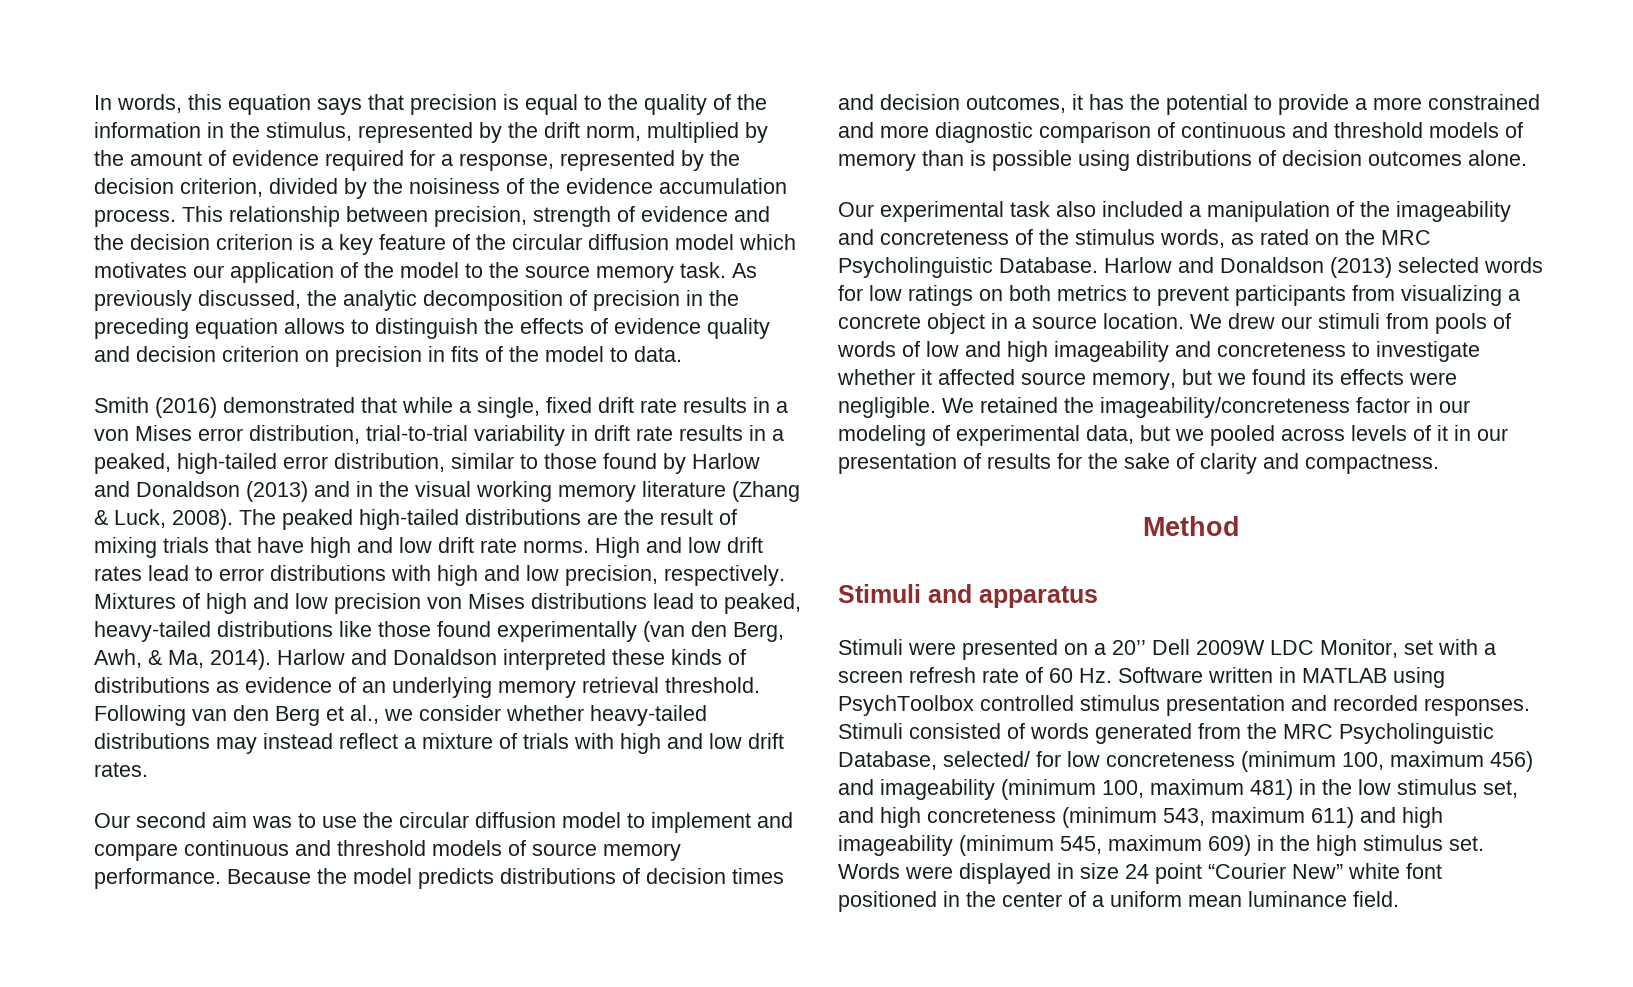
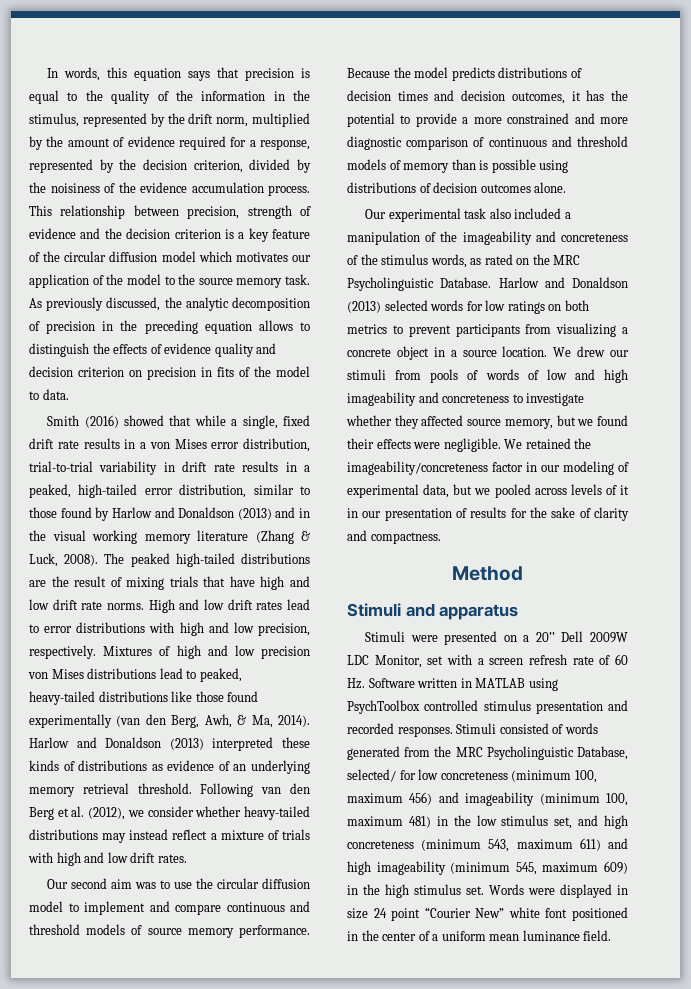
[223,397,355,413] demonstrated -> [124,415,165,426] showed
(497, 657) none -> [169,738,204,750] (2013)
[350,705,379,724] al., -> [71,806,126,820] al. (2012),
[921,369,932,385] it -> [394,415,419,429] they
[1312,369,1334,385] its -> [347,438,374,449] their

